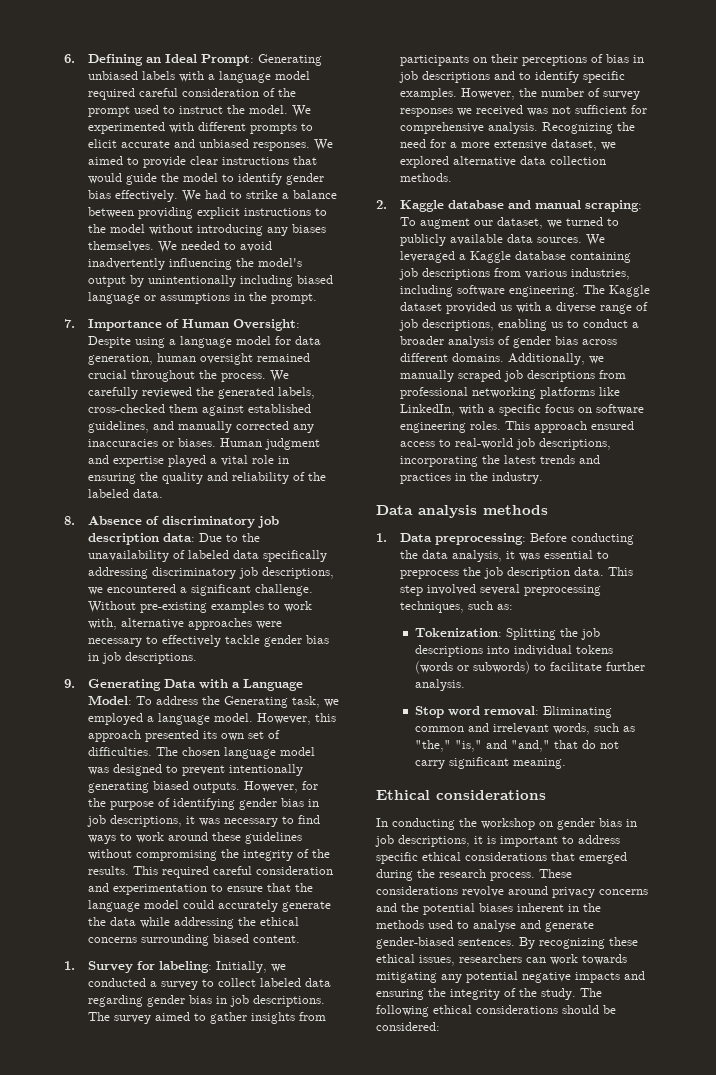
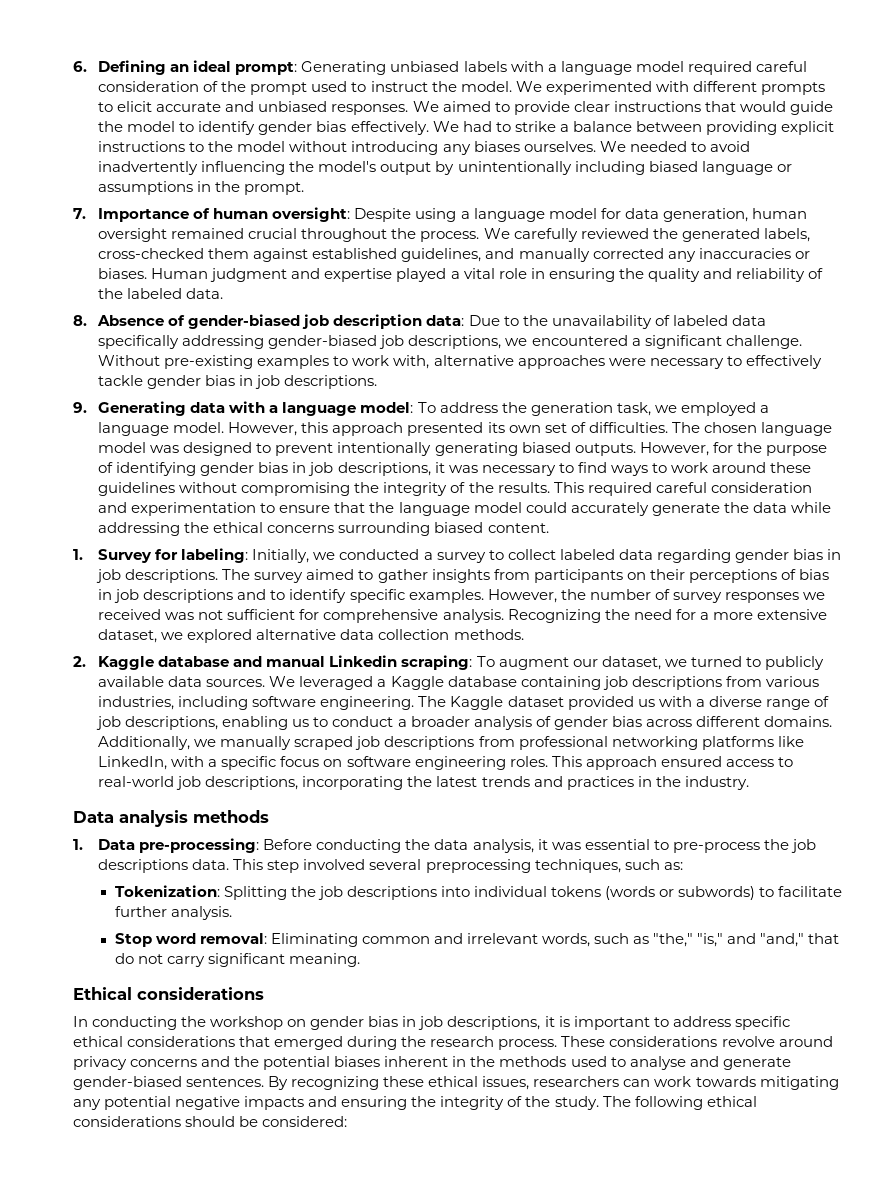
[165,54,255,66] Ideal Prompt: -> [193,60,298,75] ideal prompt:
[88,241,155,252] themselves. -> [523,141,596,152] ourselves.
[182,319,301,331] Human Oversight: -> [213,207,351,222] human oversight:
[162,516,256,528] discriminatory -> [188,314,301,329] gender-biased
[152,567,237,579] discriminatory -> [268,335,378,349] gender-biased
[164,679,304,691] [88,695,133,705] Data with a Language Model: -> [190,401,414,416] data with a language model:
[224,696,289,708] Generating -> [530,402,613,416] generation
(582, 204) none -> [329,655,398,667] Linkedin
[435,533,527,545] preprocessing: -> [139,838,260,853] pre-processing:
[400,567,571,579] preprocess the job description -> [672,839,816,853] [98,859,189,873] pre-process the job descriptions

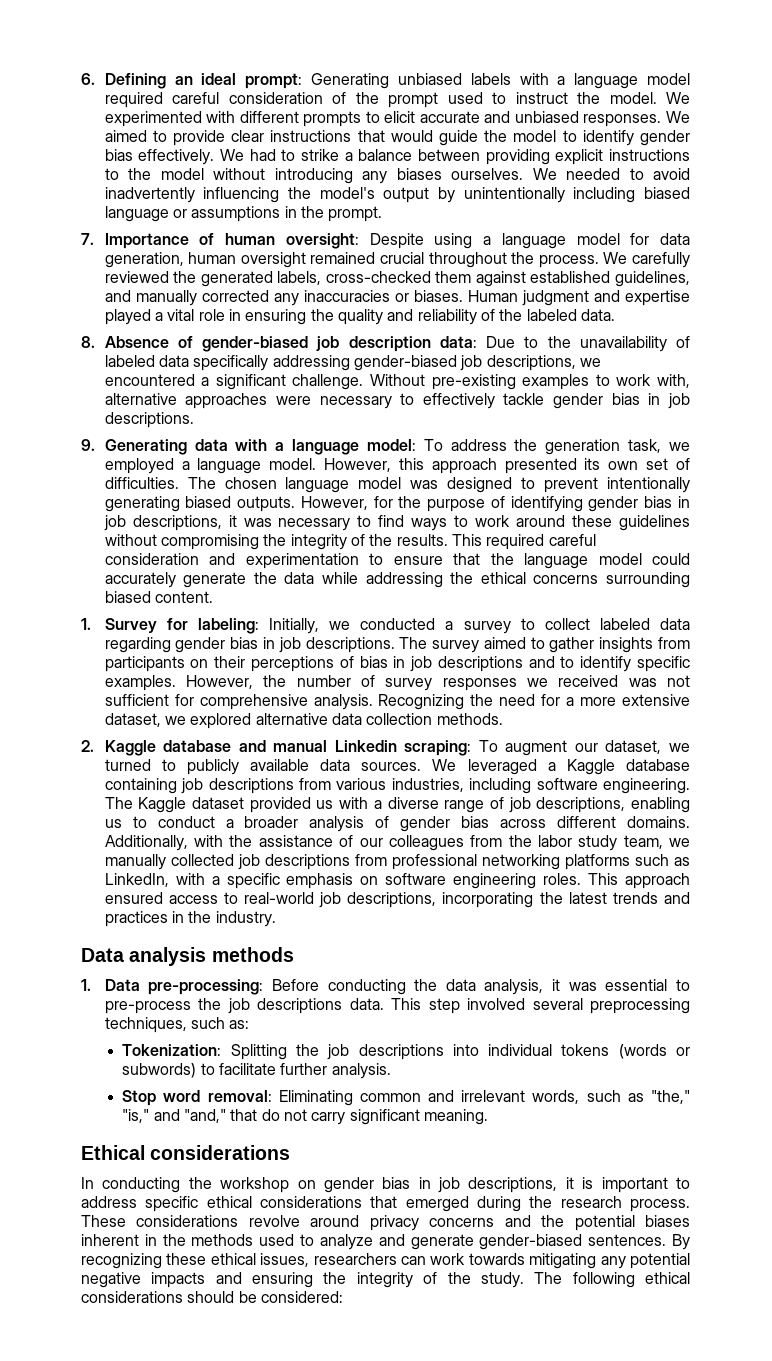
(191, 743) none -> [194,835,663,851] with the assistance of our colleagues from the labor study team,
[294,736,354,750] scraped -> [170,854,234,866] collected
[777,736,804,747] like -> [634,854,690,866] such as
[280,756,320,767] focus -> [286,873,354,889] emphasis
[629,1056,686,1070] analyse -> [319,1234,373,1250] analyze

